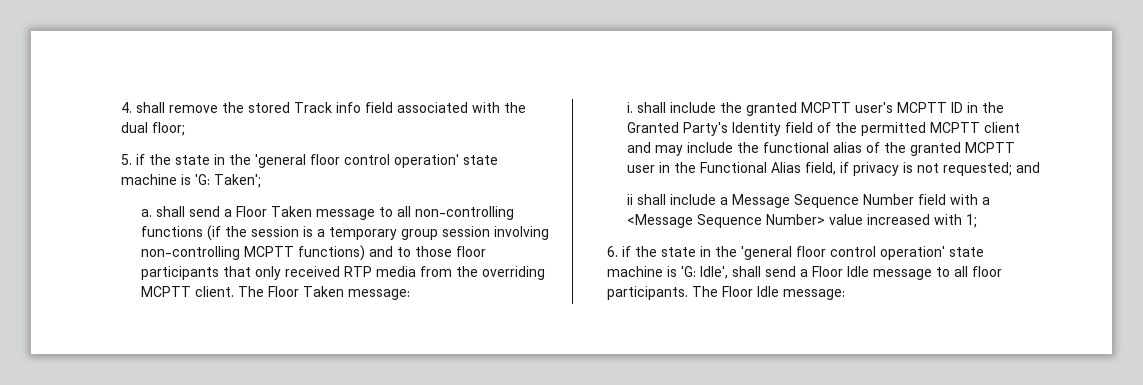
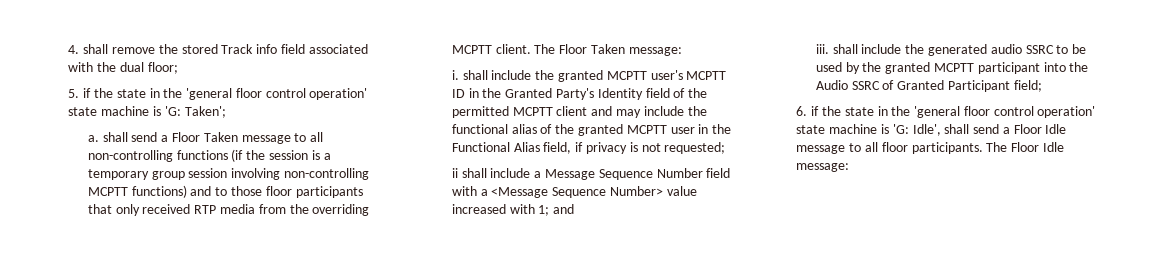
[1015,162,1040,173] and -> (726, 148) none
(977, 221) none -> [553,204,575,214] [815,44,1087,56] [815,62,1089,74] [815,80,1042,92] and // iii. shall include the generated audio SSRC to be used by the granted MCPTT participant into the Audio SSRC of Granted Participant field;

